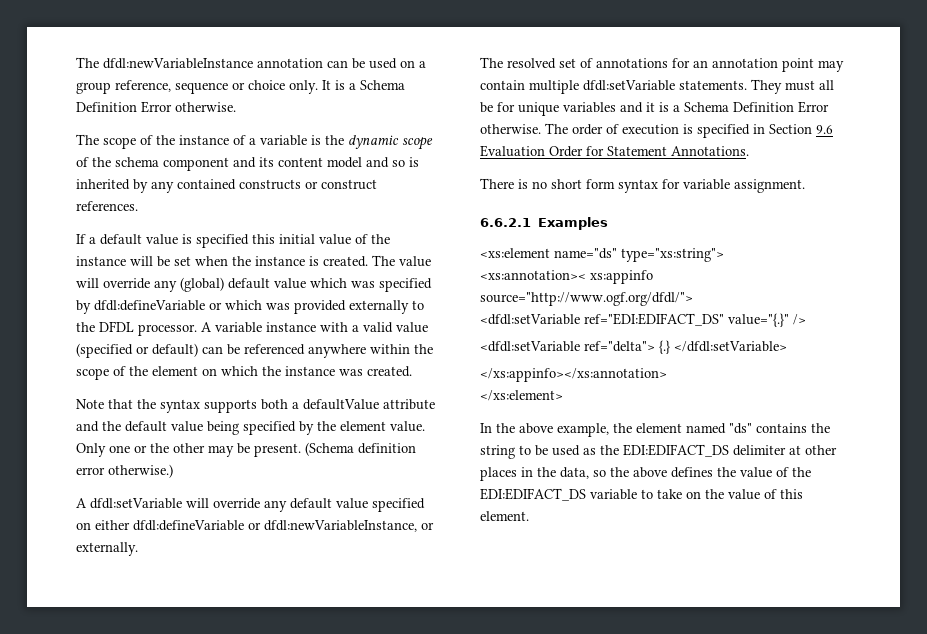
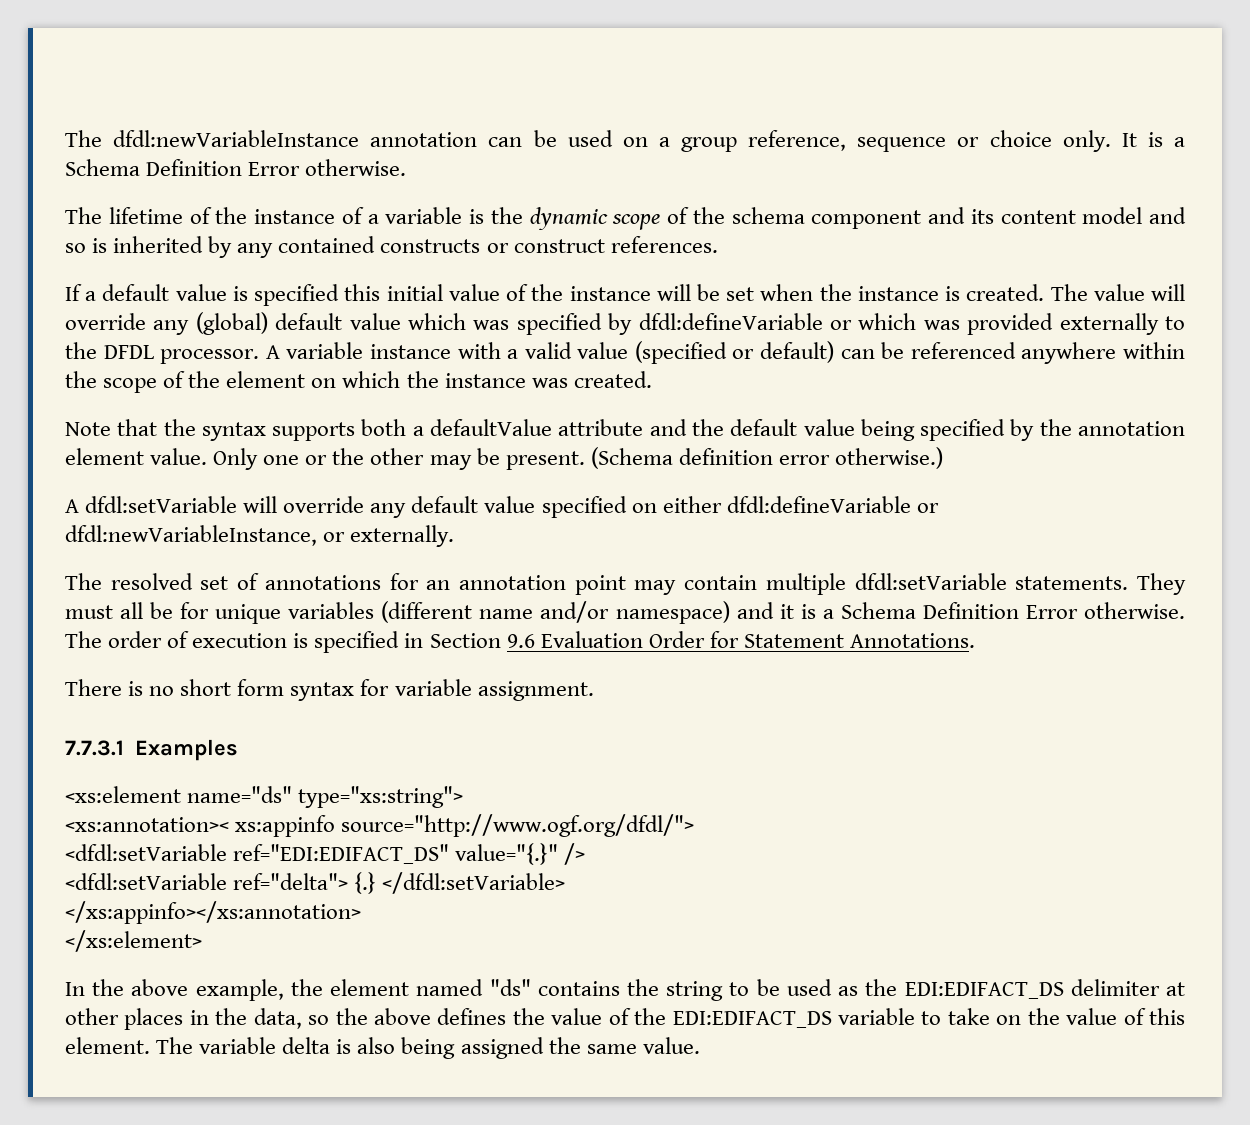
[103,137,136,149] scope -> [108,207,183,224] lifetime
(336, 426) none -> [1077,421,1185,436] annotation
(616, 107) none -> [381,601,730,624] (different name and/or namespace)
[480,218,531,227] 6.6.2.1 -> [65,740,124,756] 7.7.3.1
(529, 516) none -> [156,1037,700,1059] The variable delta is also being assigned the same value.

